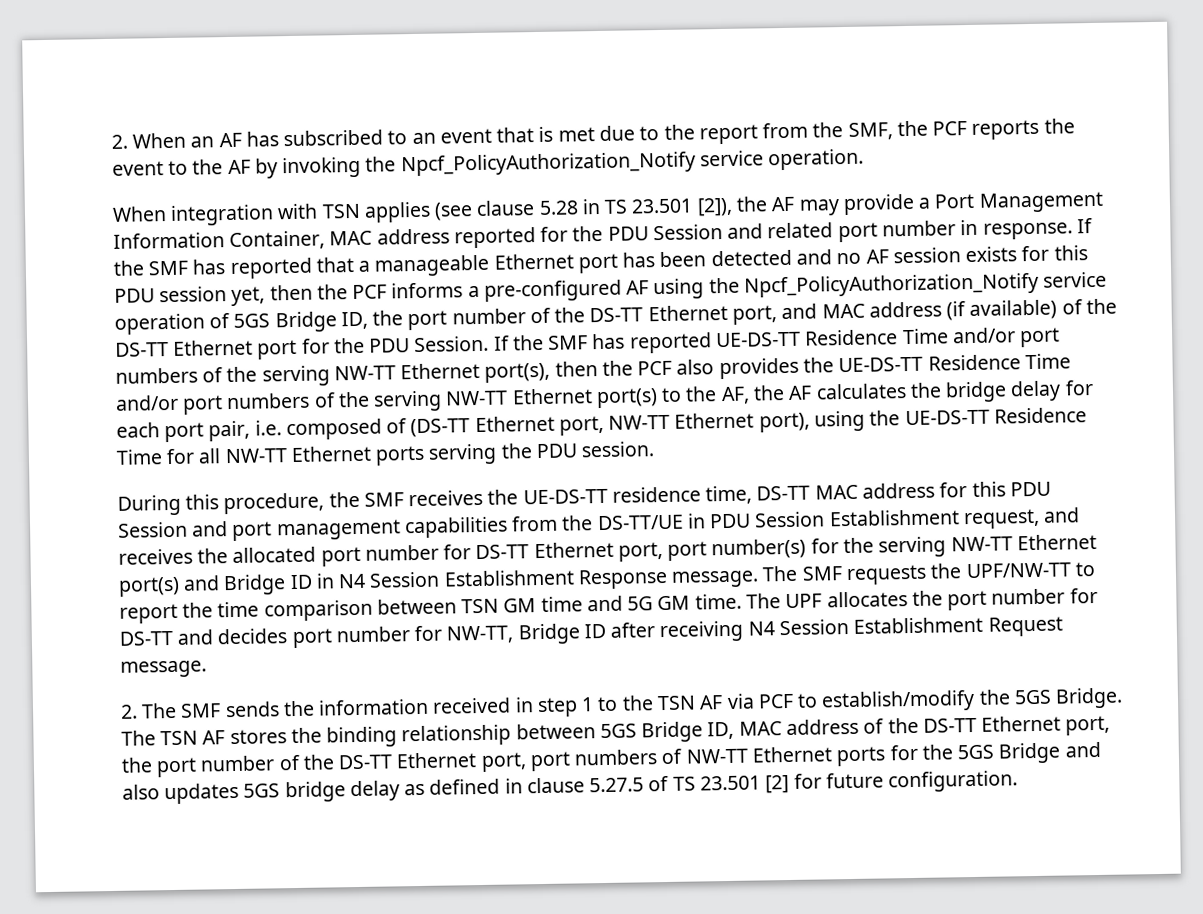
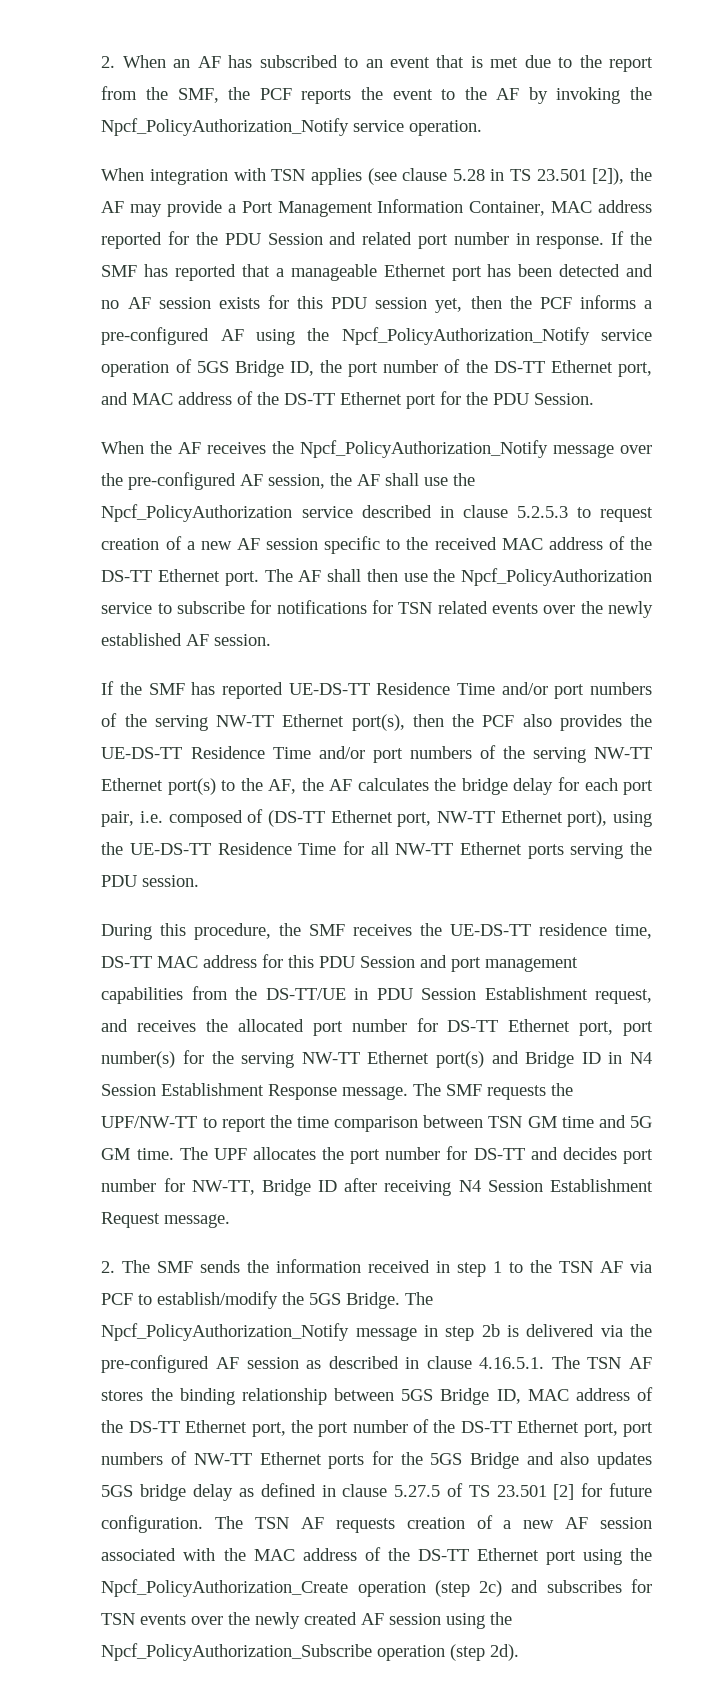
[946,299,1058,321] (if available) -> (233, 398) none
(490, 344) none -> [101,440,652,458] [101,472,476,490] [101,504,653,522] [101,536,652,554] [101,568,652,586] [101,600,653,618] [101,633,272,646] // When the AF receives the Npcf_PolicyAuthorization_Notify message over the pre-configured AF session, the AF shall use the Npcf_PolicyAuthorization service described in clause 5.2.5.3 to request creation of a new AF session specific to the received MAC address of the DS-TT Ethernet port. The AF shall then use the Npcf_PolicyAuthorization service to subscribe for notifications for TSN related events over the newly established AF session. //
(156, 738) none -> [101,1323,652,1341] [101,1355,580,1373] Npcf_PolicyAuthorization_Notify message in step 2b is delivered via the pre-configured AF session as described in clause 4.16.5.1. The
(1019, 781) none -> [215,1515,652,1533] [101,1547,652,1565] [101,1579,652,1597] [101,1612,513,1629] [101,1643,520,1661] The TSN AF requests creation of a new AF session associated with the MAC address of the DS-TT Ethernet port using the Npcf_PolicyAuthorization_Create operation (step 2c) and subscribes for TSN events over the newly created AF session using the Npcf_PolicyAuthorization_Subscribe operation (step 2d).

